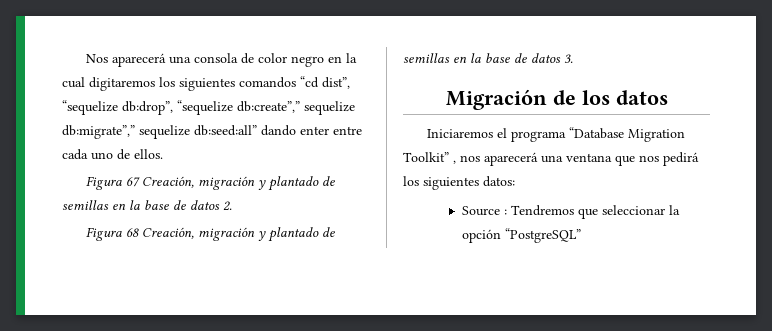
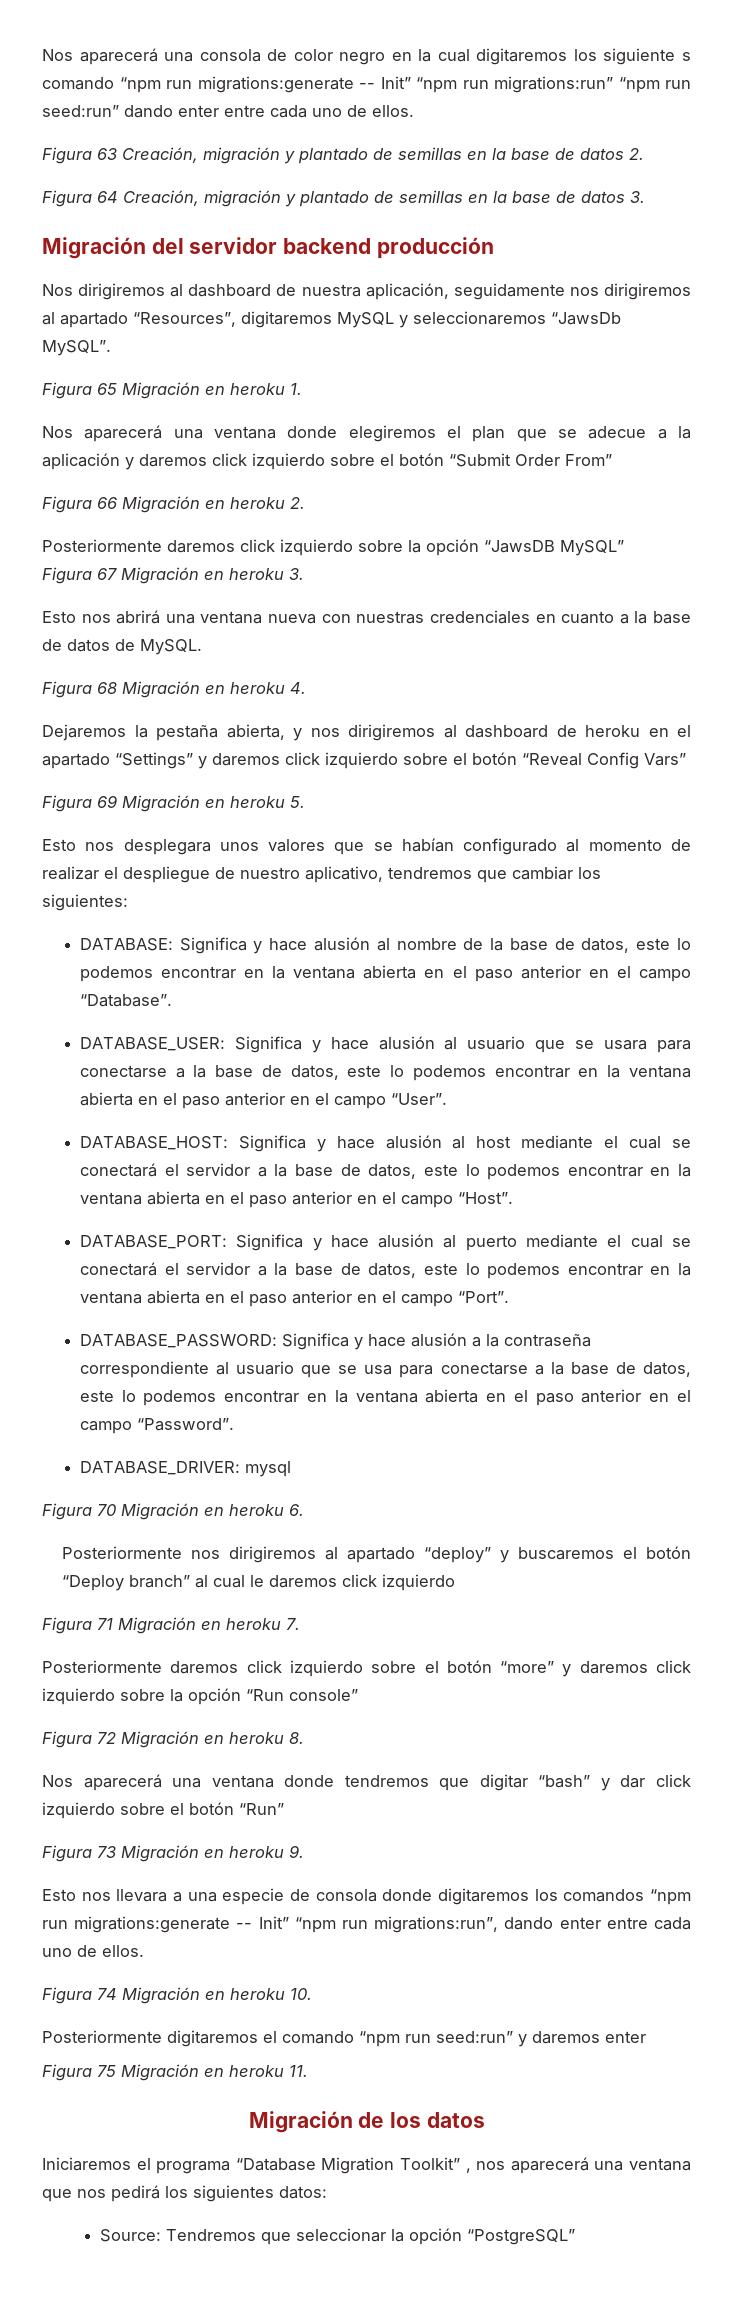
[179,76,350,91] [62,100,355,115] [62,125,362,139] [62,149,163,160] [86,176,141,190] siguientes comandos “cd dist”, “sequelize db:drop”, “sequelize db:create”,” sequelize db:migrate”,” sequelize db:seed:all” dando enter entre cada uno de ellos. // Figura 67 -> [603,48,692,65] [42,76,691,93] [42,105,414,118] [42,147,117,164] siguiente s comando “npm run migrations:generate -- Init” “npm run migrations:run” “npm run seed:run” dando enter entre cada uno de ellos. // Figura 63
[126,228,140,237] 68 -> [97,191,118,203] 64
(573, 58) none -> [42,237,494,259] [42,283,691,300] [42,311,621,328] [42,340,111,356] [42,382,302,399] [42,425,692,442] [42,453,612,470] [42,496,305,513] [42,539,624,556] [42,567,304,584] [42,610,692,624] [42,639,202,655] [42,681,306,698] [42,724,691,741] [42,752,686,769] [42,795,305,812] [42,838,691,855] [42,866,601,883] [42,894,128,911] [79,937,692,954] [79,965,692,982] [79,994,172,1007] [79,1036,691,1053] [79,1065,691,1081] [79,1092,447,1109] [79,1135,691,1152] [79,1163,691,1180] [79,1191,513,1208] [79,1234,691,1251] [79,1262,691,1279] [79,1290,509,1307] [79,1333,591,1350] [79,1361,692,1378] [79,1389,692,1406] [79,1418,234,1434] [79,1461,291,1477] [42,1503,304,1520] [61,1546,691,1563] [61,1574,455,1591] [42,1617,300,1634] [42,1660,691,1677] [42,1688,358,1705] [42,1731,304,1748] [42,1774,691,1791] [42,1802,284,1819] [42,1845,304,1862] [42,1888,691,1905] [42,1916,691,1933] [42,1945,144,1957] [42,1987,312,2004] [42,2030,646,2047] [42,2064,308,2081] // Migración del servidor backend producción // Nos dirigiremos al dashboard de nuestra aplicación, seguidamente nos dirigiremos al apartado “Resources”, digitaremos MySQL y seleccionaremos “JawsDb MySQL”. // Figura 65 Migración en heroku 1. // Nos aparecerá una ventana donde elegiremos el plan que se adecue a la aplicación y daremos click izquierdo sobre el botón “Submit Order From” // Figura 66 Migración en heroku 2. // Posteriormente daremos click izquierdo sobre la opción “JawsDB MySQL” // Figura 67 Migración en heroku 3. // Esto nos abrirá una ventana nueva con nuestras credenciales en cuanto a la base de datos de MySQL. // Figura 68 Migración en heroku 4. // Dejaremos la pestaña abierta, y nos dirigiremos al dashboard de heroku en el apartado “Settings” y daremos click izquierdo sobre el botón “Reveal Config Vars” // Figura 69 Migración en heroku 5. // Esto nos desplegara unos valores que se habían configurado al momento de realizar el despliegue de nuestro aplicativo, tendremos que cambiar los siguientes: // DATABASE: Significa y hace alusión al nombre de la base de datos, este lo podemos encontrar en la ventana abierta en el paso anterior en el campo “Database”. // DATABASE_USER: Significa y hace alusión al usuario que se usara para conectarse a la base de datos, este lo podemos encontrar en la ventana abierta en el paso anterior en el campo “User”. // DATABASE_HOST: Significa y hace alusión al host mediante el cual se conectará el servidor a la base de datos, este lo podemos encontrar en la ventana abierta en el paso anterior en el campo “Host”. // DATABASE_PORT: Significa y hace alusión al puerto mediante el cual se conectará el servidor a la base de datos, este lo podemos encontrar en la ventana abierta en el paso anterior en el campo “Port”. // DATABASE_PASSWORD: Significa y hace alusión a la contraseña correspondiente al usuario que se usa para conectarse a la base de datos, este lo podemos encontrar en la ventana abierta en el paso anterior en el campo “Password”. // DATABASE_DRIVER: mysql // Figura 70 Migración en heroku 6. // Posteriormente nos dirigiremos al apartado “deploy” y buscaremos el botón “Deploy branch” al cual le daremos click izquierdo // Figura 71 Migración en heroku 7. // Posteriormente daremos click izquierdo sobre el botón “more” y daremos click izquierdo sobre la opción “Run console” // Figura 72 Migración en heroku 8. // Nos aparecerá una ventana donde tendremos que digitar “bash” y dar click izquierdo sobre el botón “Run” // Figura 73 Migración en heroku 9. // Esto nos llevara a una especie de consola donde digitaremos los comandos “npm run migrations:generate -- Init” “npm run migrations:run”, dando enter entre cada uno de ellos. // Figura 74 Migración en heroku 10. // Posteriormente digitaremos el comando “npm run seed:run” y daremos enter // Figura 75 Migración en heroku 11.
[461,206,507,216] Source : -> [99,2229,161,2242] Source:

